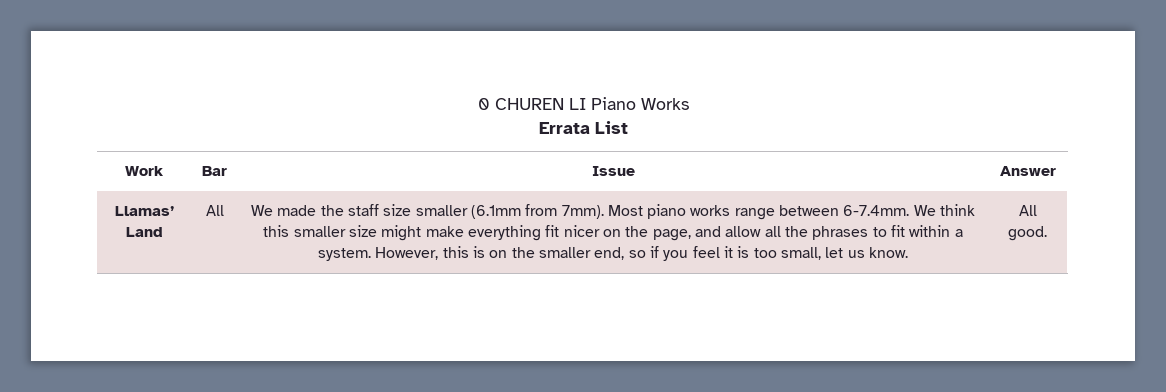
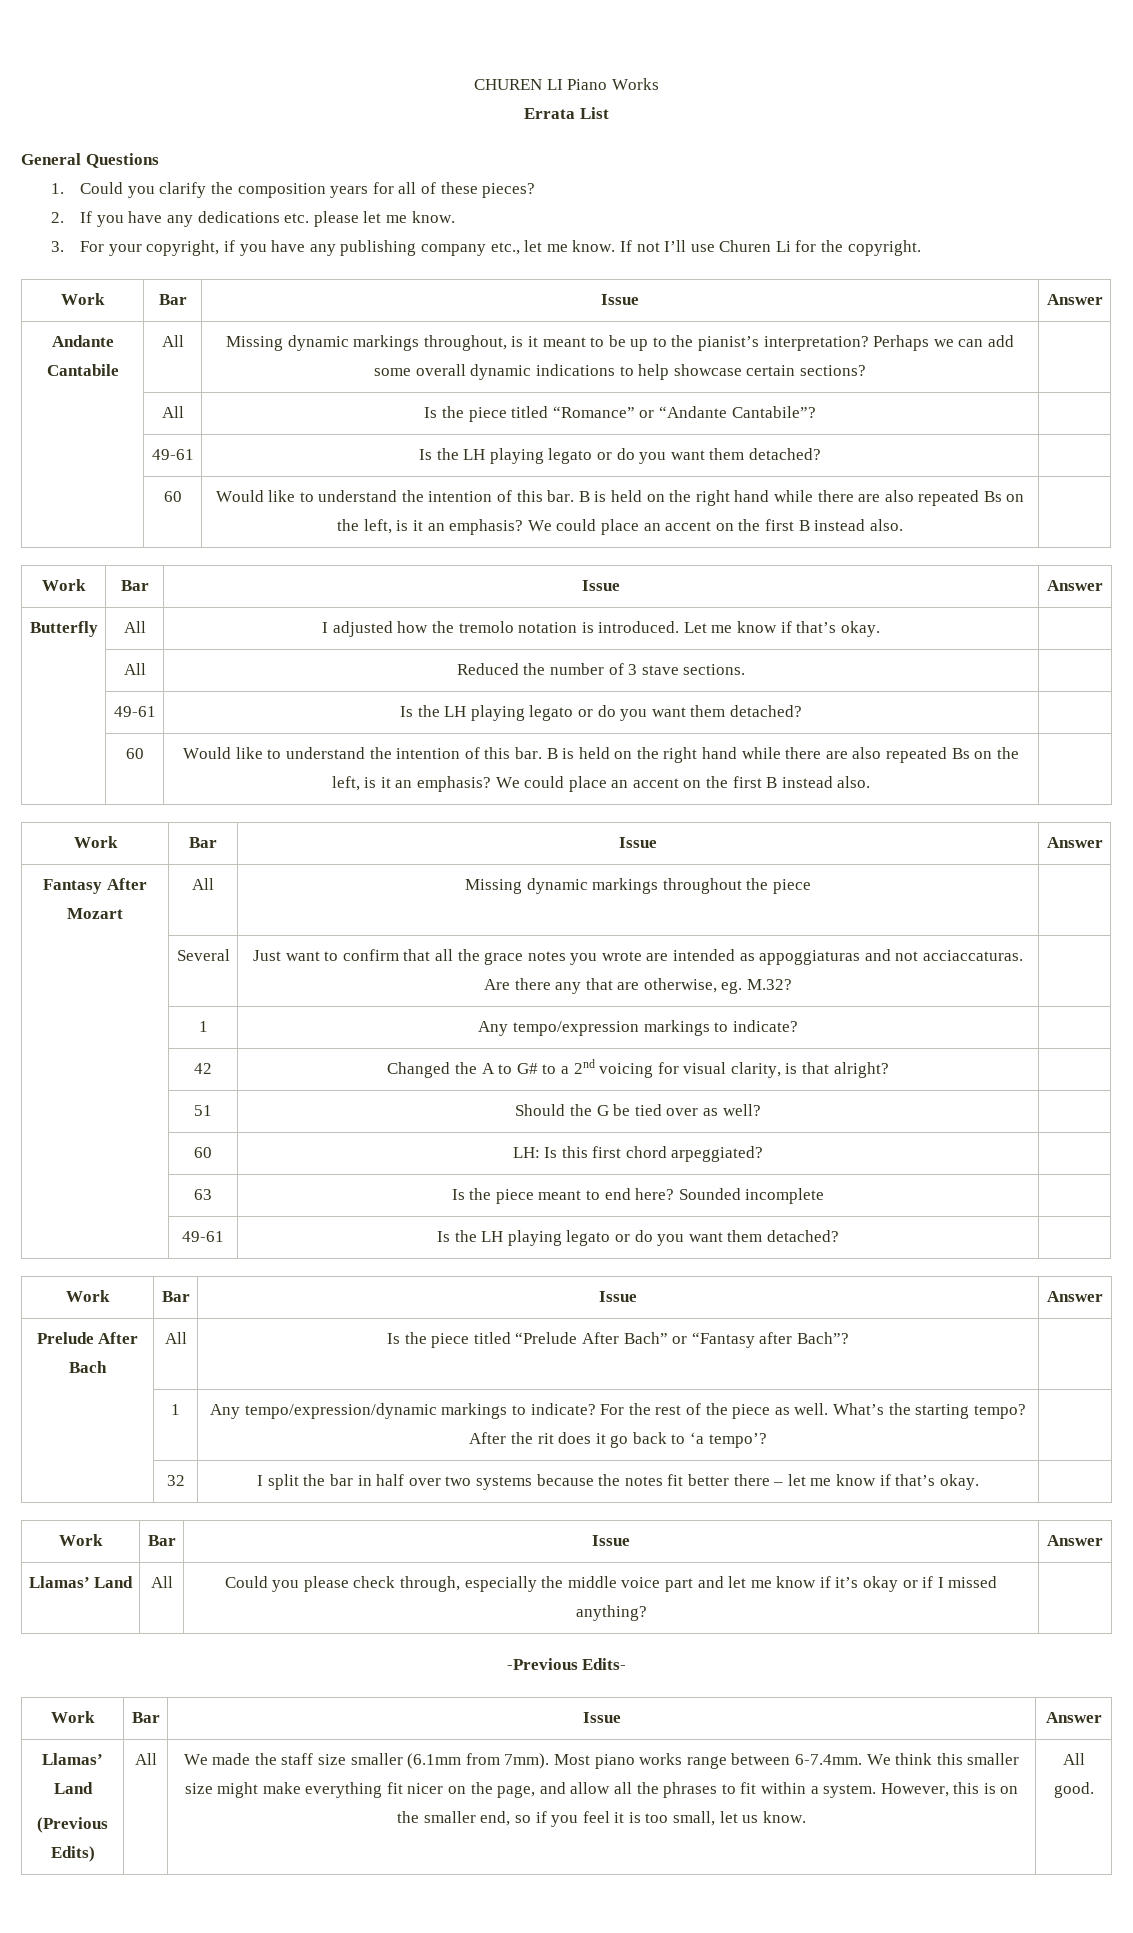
[477,98,490,110] 0 -> (474, 84) none
(628, 127) none -> [21,153,159,168] [50,182,536,198] [50,211,455,227] [50,240,921,256] [61,293,105,305] [158,294,187,305] [601,294,639,305] [1046,294,1103,305] [51,335,114,347] [46,364,119,376] [161,335,184,347] [225,335,1015,351] [374,364,866,380] [161,406,184,418] [424,406,816,422] [151,449,194,460] [419,448,821,464] [163,491,182,502] [215,490,1025,506] [337,519,903,535] [42,579,86,591] [120,580,149,591] [582,580,620,591] [1047,580,1103,591] [29,621,98,637] [123,621,146,633] [322,621,880,637] [123,663,146,675] [456,663,746,675] [113,706,156,717] [400,705,802,721] [125,748,144,759] [183,747,1019,763] [331,776,871,792] [73,836,118,848] [189,837,217,848] [619,837,657,848] [1046,837,1103,848] [43,878,147,894] [67,908,123,919] [192,878,214,890] [465,878,811,894] [176,949,230,961] [252,949,1024,965] [483,978,793,994] [198,1021,208,1032] [478,1020,798,1036] [194,1063,212,1074] [387,1059,889,1078] [194,1105,212,1116] [515,1104,761,1116] [194,1147,212,1158] [512,1146,764,1162] [194,1189,212,1200] [451,1188,825,1204] [182,1231,224,1242] [437,1230,839,1246] [66,1290,110,1302] [161,1291,190,1302] [599,1291,637,1302] [1047,1291,1103,1302] [36,1332,139,1344] [69,1361,107,1373] [164,1332,187,1344] [387,1332,849,1348] [171,1404,180,1415] [210,1403,1026,1419] [469,1432,767,1448] [166,1475,185,1486] [257,1474,979,1490] // General Questions // 1. Could you clarify the composition years for all of these pieces? // 2. If you have any dedications etc. please let me know. // 3. For your copyright, if you have any publishing company etc., let me know. If not I’ll use Churen Li for the copyright. // Work | Bar | Issue | Answer // Andante Cantabile | All | Missing dynamic markings throughout, is it meant to be up to the pianist’s interpretation? Perhaps we can add some overall dynamic indications to help showcase certain sections? | // | All | Is the piece titled “Romance” or “Andante Cantabile”? | // | 49-61 | Is the LH playing legato or do you want them detached? | // | 60 | Would like to understand the intention of this bar. B is held on the right hand while there are also repeated Bs on the left, is it an emphasis? We could place an accent on the first B instead also. | // Work | Bar | Issue | Answer // Butterfly | All | I adjusted how the tremolo notation is introduced. Let me know if that’s okay. | // | All | Reduced the number of 3 stave sections. | // | 49-61 | Is the LH playing legato or do you want them detached? | // | 60 | Would like to understand the intention of this bar. B is held on the right hand while there are also repeated Bs on the left, is it an emphasis? We could place an accent on the first B instead also. | // Work | Bar | Issue | Answer // Fantasy After Mozart | All | Missing dynamic markings throughout the piece | // | Several | Just want to confirm that all the grace notes you wrote are intended as appoggiaturas and not acciaccaturas. Are there any that are otherwise, eg. M.32? | // | 1 | Any tempo/expression markings to indicate? | // | 42 | Changed the A to G# to a 2nd voicing for visual clarity, is that alright? | // | 51 | Should the G be tied over as well? | // | 60 | LH: Is this first chord arpeggiated? | // | 63 | Is the piece meant to end here? Sounded incomplete | // | 49-61 | Is the LH playing legato or do you want them detached? | // Work | Bar | Issue | Answer // Prelude After Bach | All | Is the piece titled “Prelude After Bach” or “Fantasy after Bach”? | // | 1 | Any tempo/expression/dynamic markings to indicate? For the rest of the piece as well. What’s the starting tempo? After the rit does it go back to ‘a tempo’? | // | 32 | I split the bar in half over two systems because the notes fit better there – let me know if that’s okay. |
(224, 210) none -> [224,1576,998,1592] [575,1605,647,1621] [506,1658,627,1670] [51,1711,95,1723] [131,1712,160,1723] [582,1712,621,1723] [1045,1712,1102,1723] [42,1753,103,1765] [53,1782,93,1794] [37,1817,108,1833] [50,1846,95,1862] [134,1753,157,1765] | Could you please check through, especially the middle voice part and let me know if it’s okay or if I missed anything? | // -Previous Edits- // Work | Bar | Issue | Answer // Llamas’ Land // (Previous Edits) | All

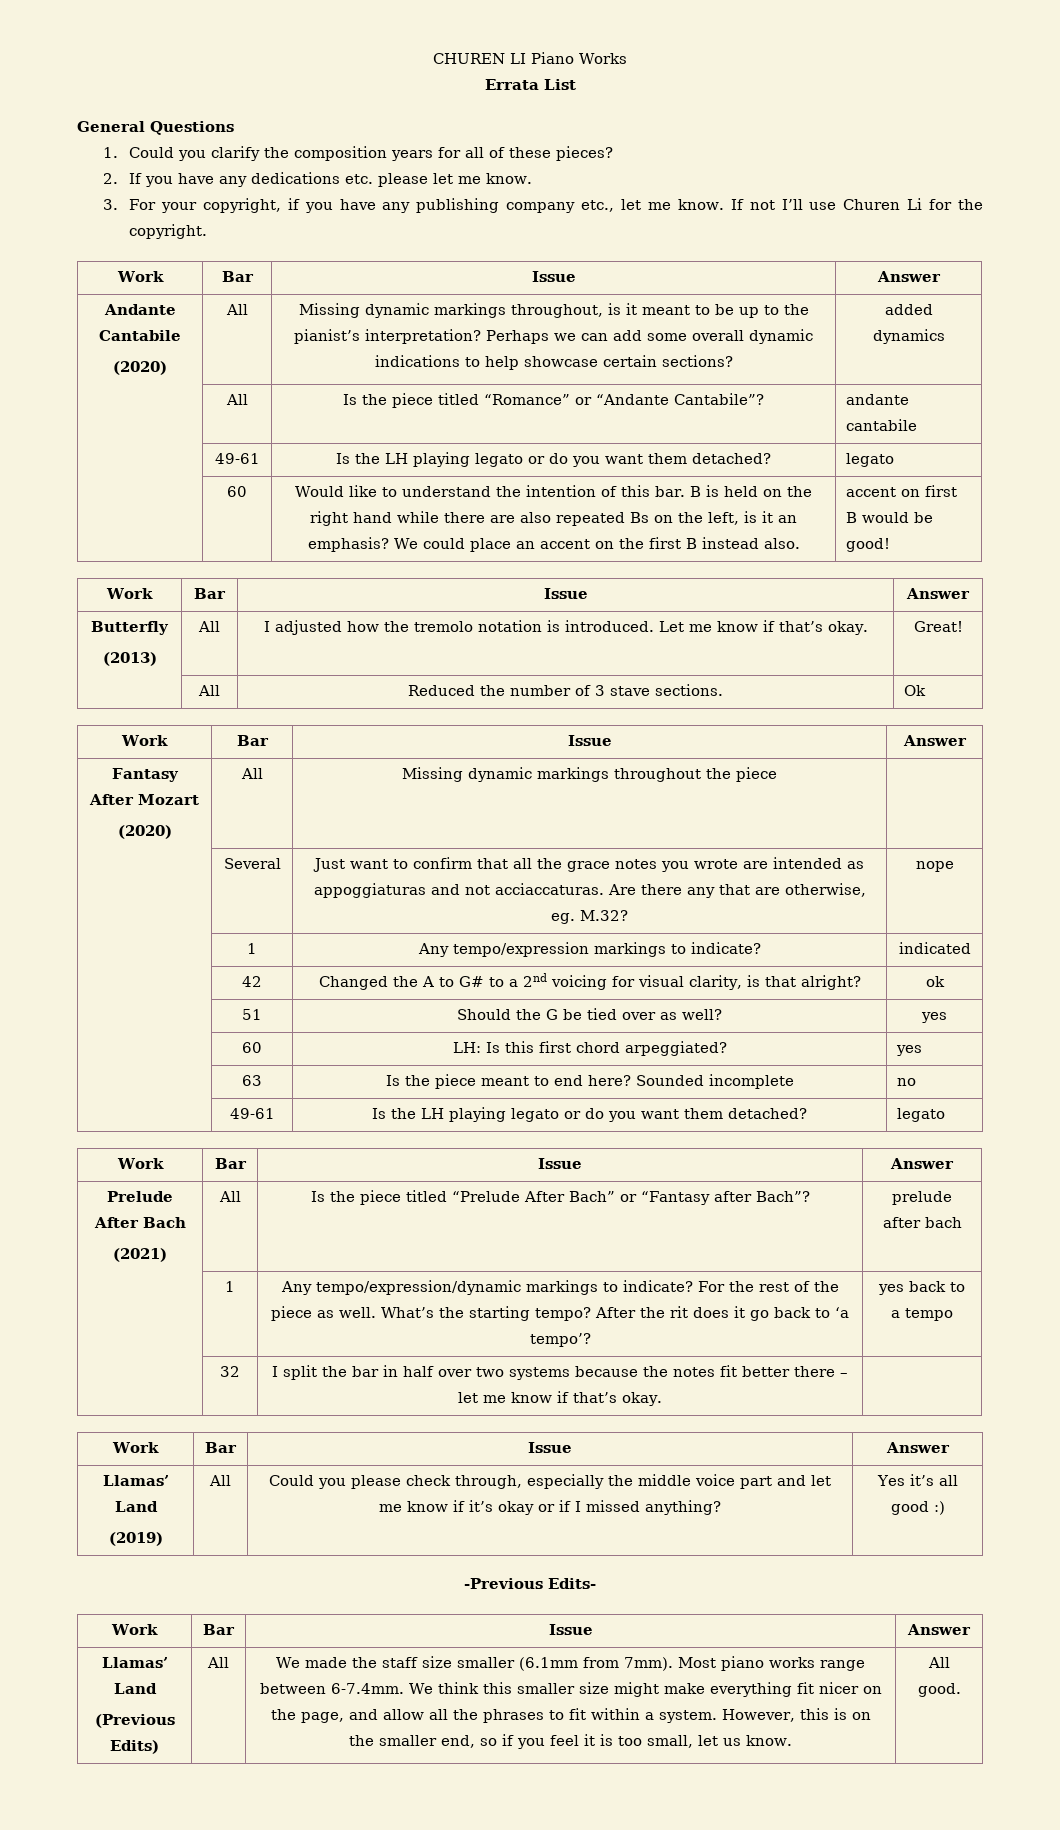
(119, 370) none -> [113,361,167,375] // (2020)
(866, 370) none -> [884,304,933,315] [872,329,945,344] added dynamics
(816, 412) none -> [846,394,910,405] [846,419,918,431] andante cantabile
(821, 454) none -> [846,453,895,467] legato
(903, 525) none -> [846,485,958,497] [846,512,934,523] [846,538,891,552] accent on first B would be good!
(98, 629) none -> [102,652,157,666] // (2013)
(880, 629) none -> [913,621,963,632] Great!
[113,706,156,717] [400,705,802,721] [125,748,144,759] [183,747,1019,763] [331,776,871,792] // | 49-61 | Is the LH playing legato or do you want them detached? | // | 60 | Would like to understand the intention of this bar. B is held on the right hand while there are also repeated Bs on the left, is it an emphasis? We could place an accent on the first B instead also. | -> [904,685,927,696] Ok
(123, 913) none -> [117,825,172,839] // (2020)
(793, 984) none -> [915,861,954,872] nope
(798, 1026) none -> [898,942,971,954] indicated
(889, 1070) none -> [925,976,945,987] ok
(761, 1110) none -> [921,1012,947,1023] yes
(764, 1154) none -> [896,1045,923,1056] yes
(825, 1196) none -> [897,1078,917,1086] no
(839, 1236) none -> [897,1108,946,1122] legato
(107, 1367) none -> [113,1248,167,1262] // (2021)
(849, 1338) none -> [892,1191,952,1205] [882,1217,962,1228] prelude after bach
(767, 1440) none -> [878,1281,965,1295] [891,1308,953,1321] yes back to a tempo
(134, 1582) none -> [108,1532,163,1546] // (2019)
(647, 1613) none -> [876,1474,958,1486] [890,1501,945,1515] Yes it’s all good :)

